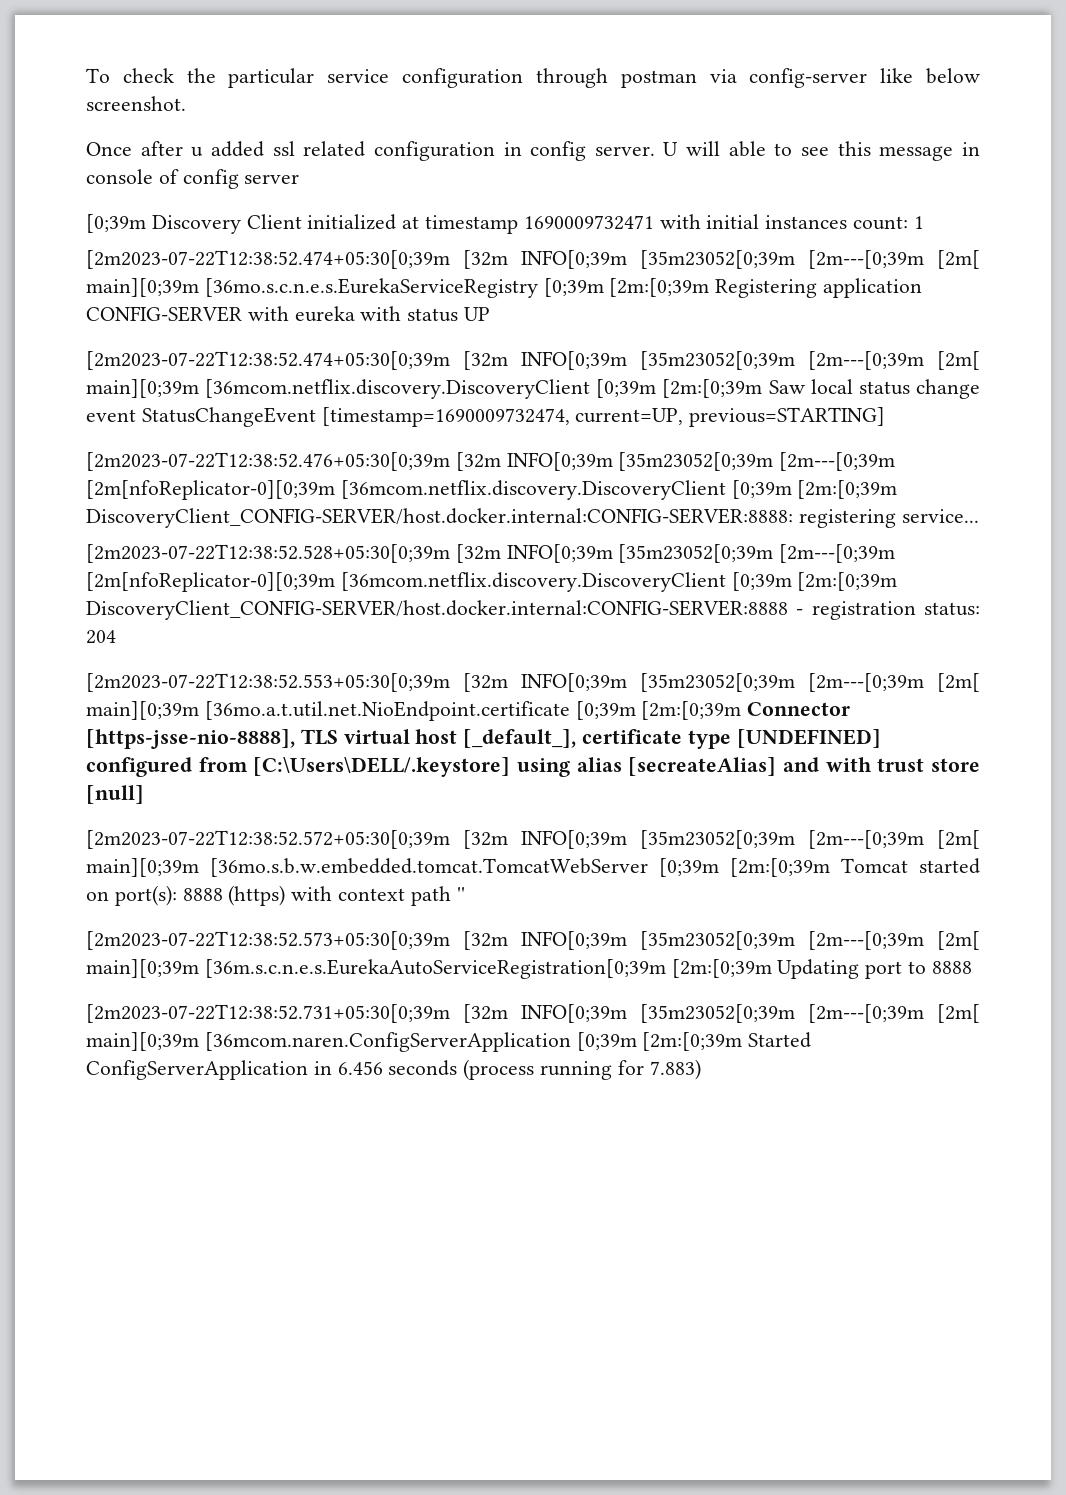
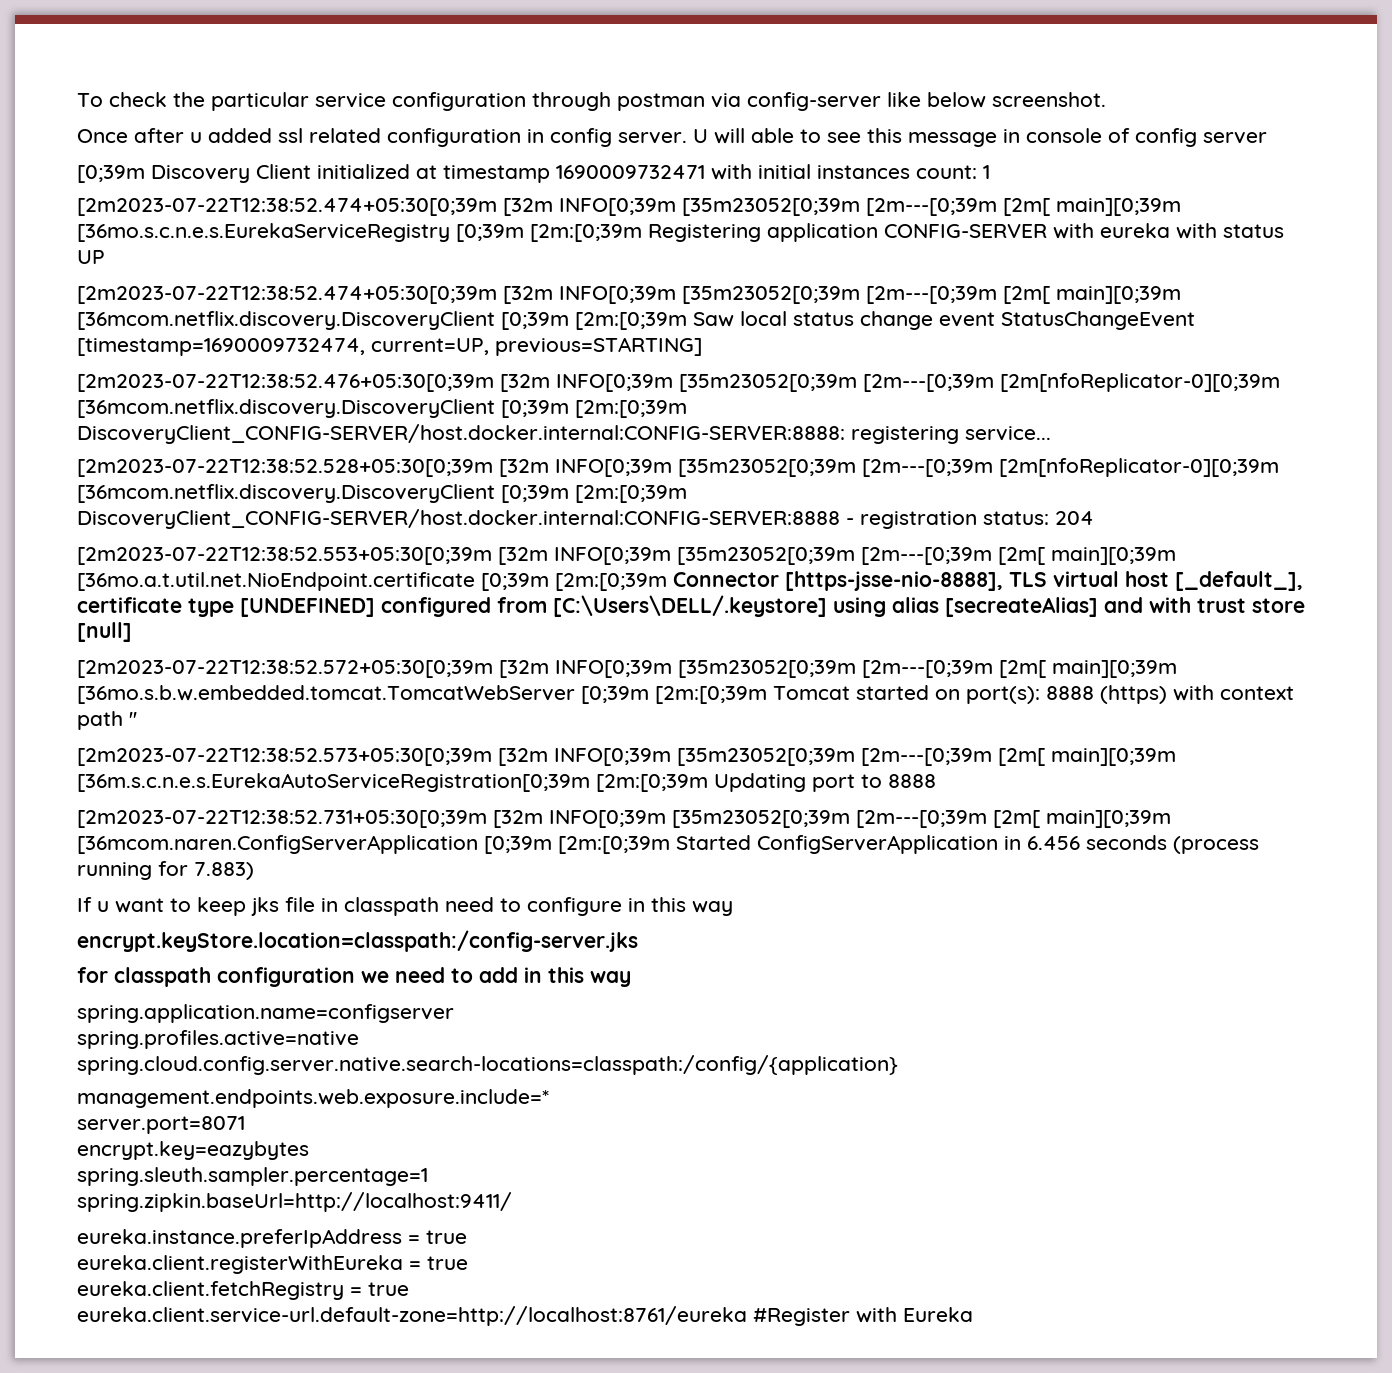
(701, 1069) none -> [77,897,733,916] [77,930,638,952] [77,967,631,987] [77,1004,454,1023] [77,1030,359,1049] [77,1055,898,1075] [77,1089,549,1108] [77,1116,245,1134] [77,1141,309,1160] [77,1167,428,1186] [77,1192,512,1212] [77,1229,467,1248] [77,1255,468,1274] [77,1281,409,1300] [77,1306,973,1326] // If u want to keep jks file in classpath need to configure in this way // encrypt.keyStore.location=classpath:/config-server.jks // for classpath configuration we need to add in this way // spring.application.name=configserver // spring.profiles.active=native // spring.cloud.config.server.native.search-locations=classpath:/config/{application} // management.endpoints.web.exposure.include=* // server.port=8071 // encrypt.key=eazybytes // spring.sleuth.sampler.percentage=1 // spring.zipkin.baseUrl=http://localhost:9411/ // eureka.instance.preferIpAddress = true // eureka.client.registerWithEureka = true // eureka.client.fetchRegistry = true // eureka.client.service-url.default-zone=http://localhost:8761/eureka #Register with Eureka

